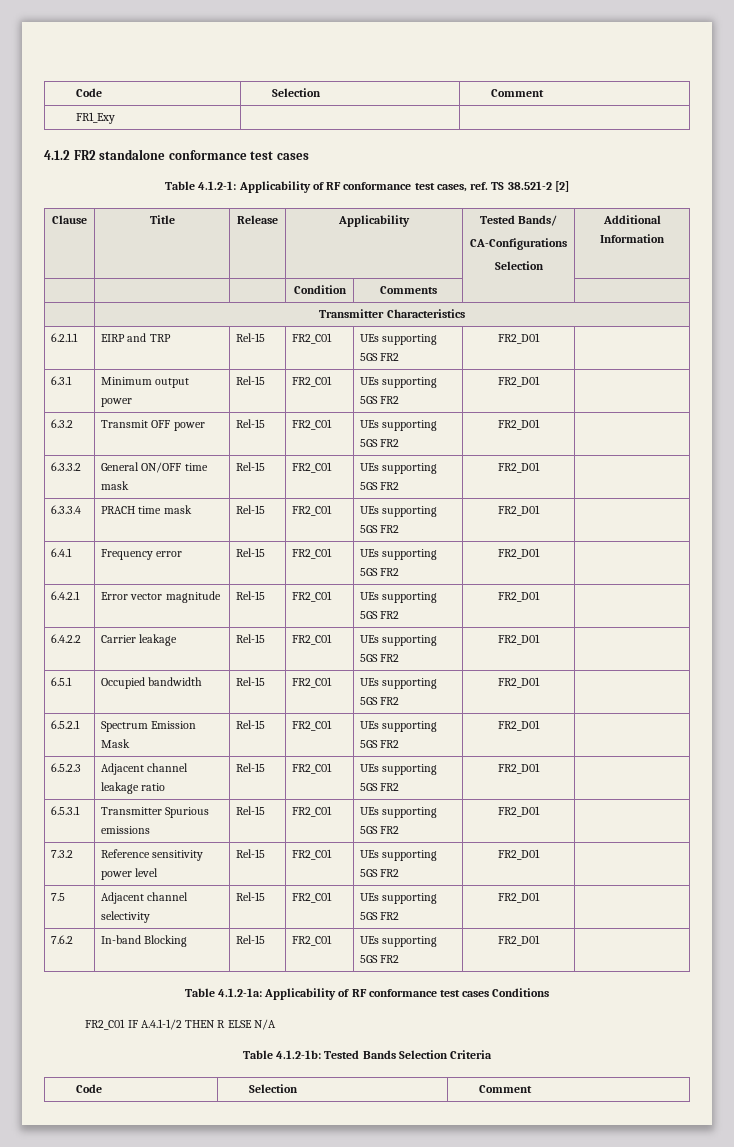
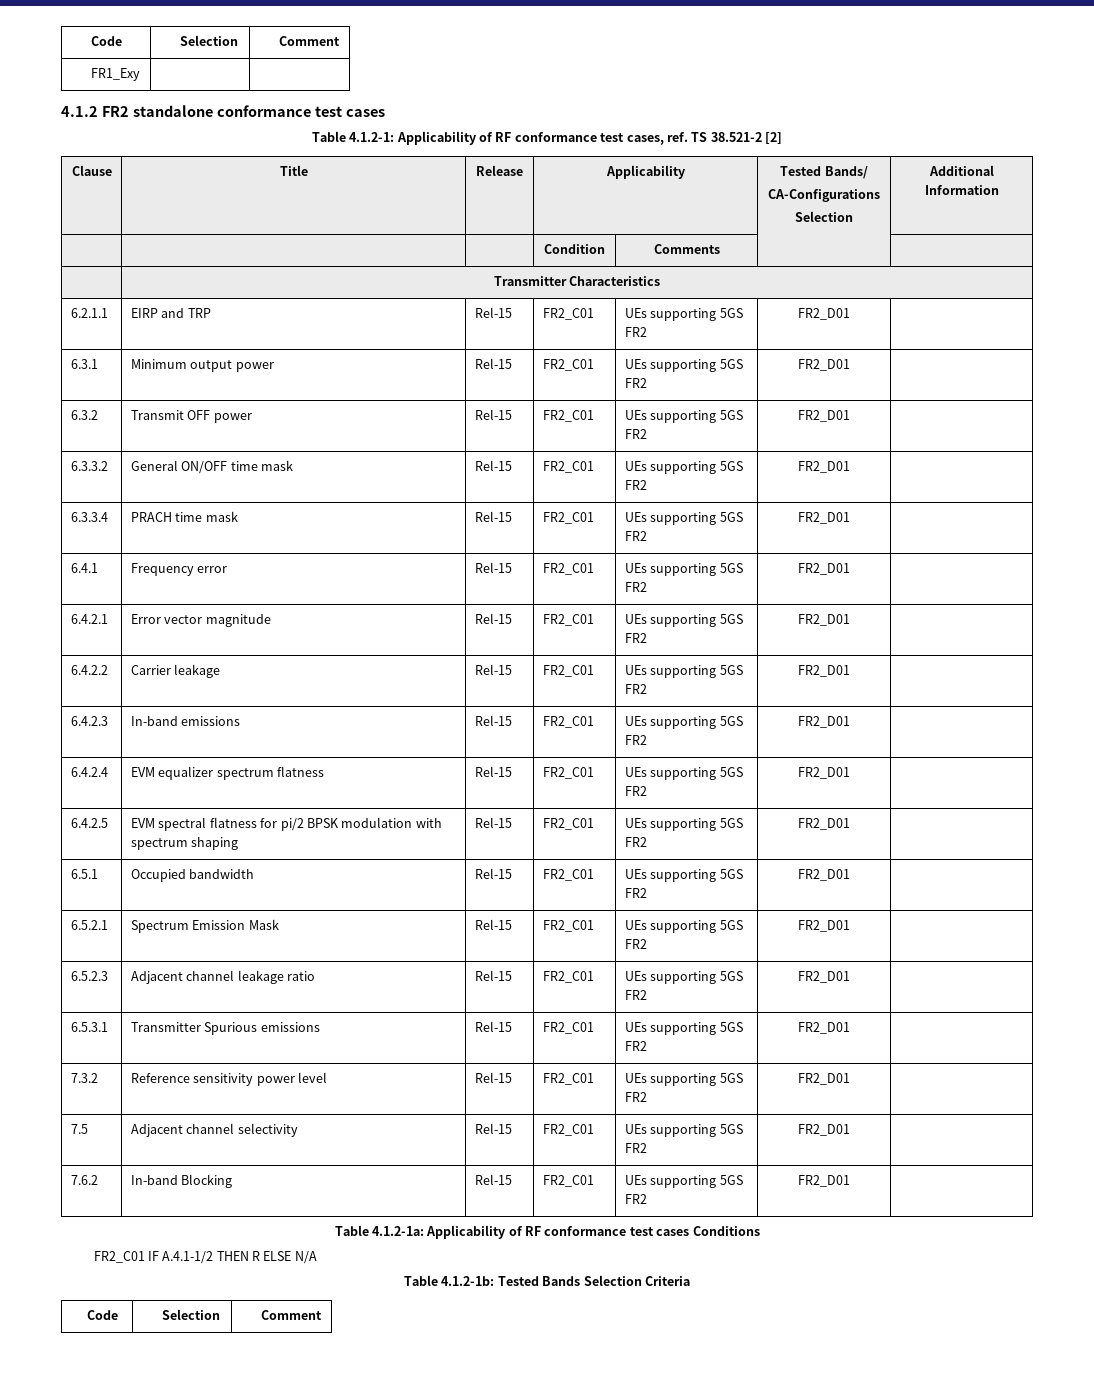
(540, 639) none -> [70,716,108,726] [130,716,241,726] [474,715,512,726] [542,716,594,728] [624,716,743,729] [624,735,647,745] [798,716,850,728] [70,767,108,777] [130,766,325,780] [474,766,512,777] [542,767,594,779] [624,767,743,780] [624,786,647,796] [798,767,850,779] [70,818,108,828] [130,817,442,831] [130,837,239,850] [474,817,512,828] [542,818,594,830] [624,818,743,831] [624,837,647,847] [798,818,850,830] // 6.4.2.3 | In-band emissions | Rel-15 | FR2_C01 | UEs supporting 5GS FR2 | FR2_D01 | // 6.4.2.4 | EVM equalizer spectrum flatness | Rel-15 | FR2_C01 | UEs supporting 5GS FR2 | FR2_D01 | // 6.4.2.5 | EVM spectral flatness for pi/2 BPSK modulation with spectrum shaping | Rel-15 | FR2_C01 | UEs supporting 5GS FR2 | FR2_D01 |

